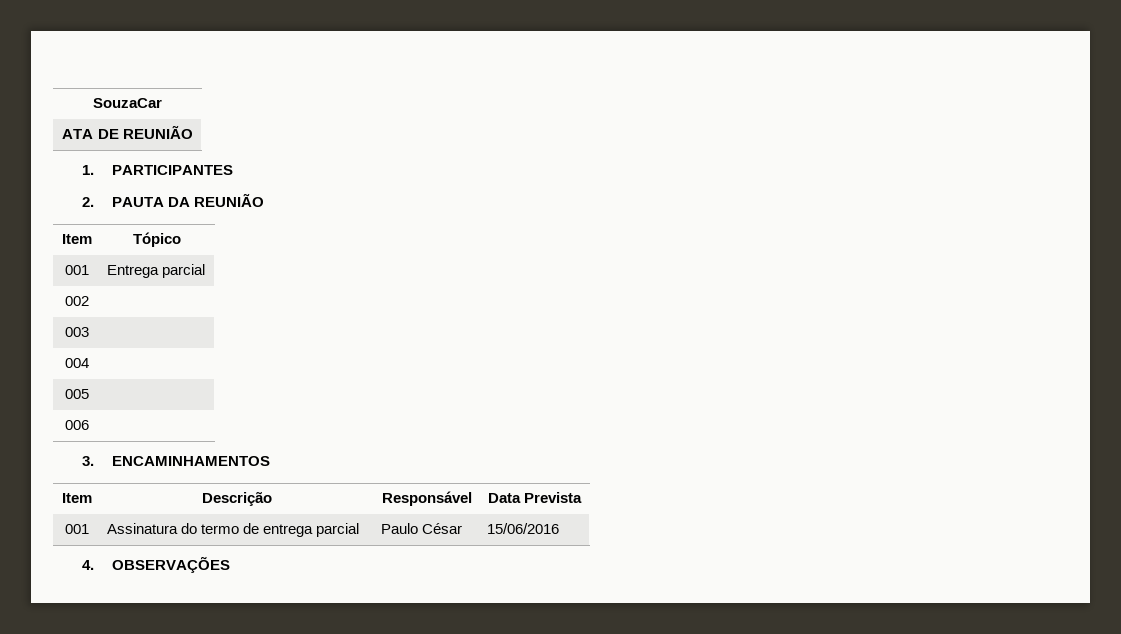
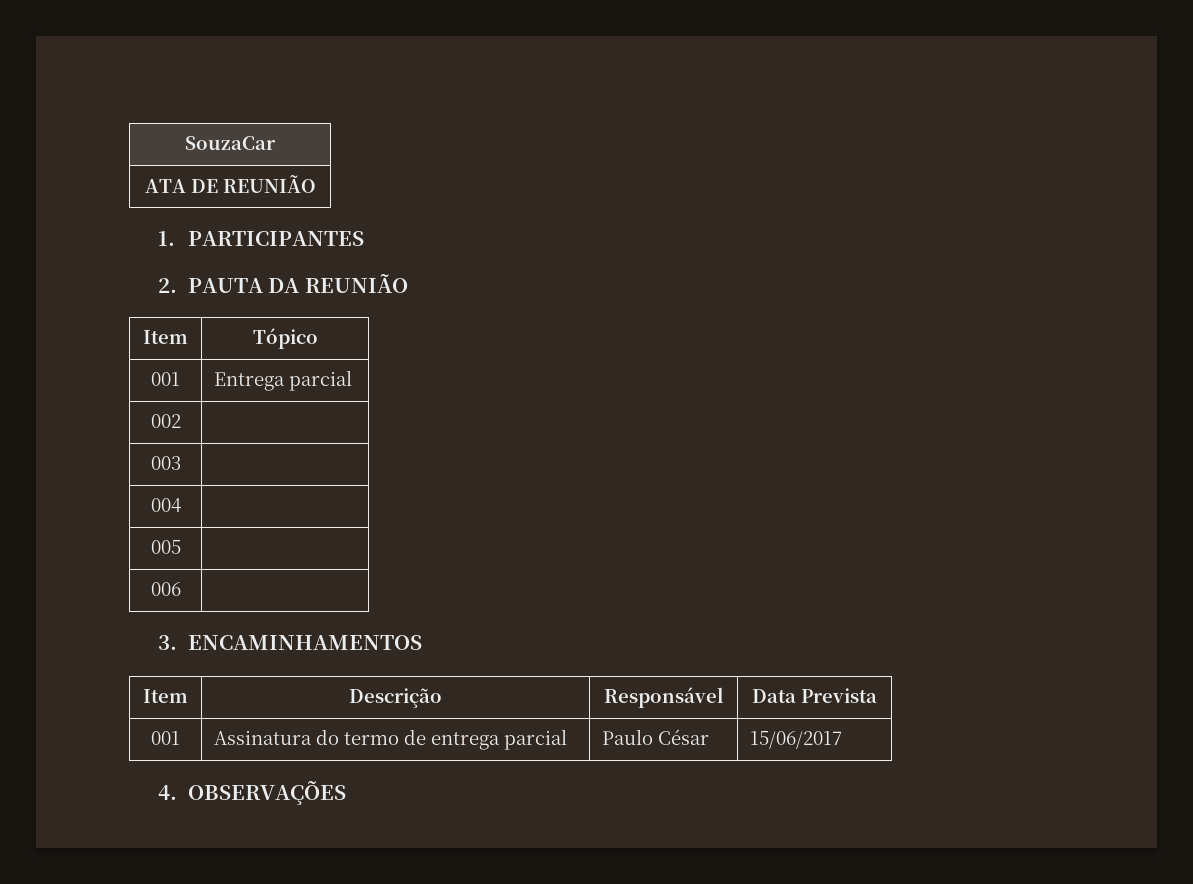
[486,523,559,534] 15/06/2016 -> [750,731,843,749] 15/06/2017

